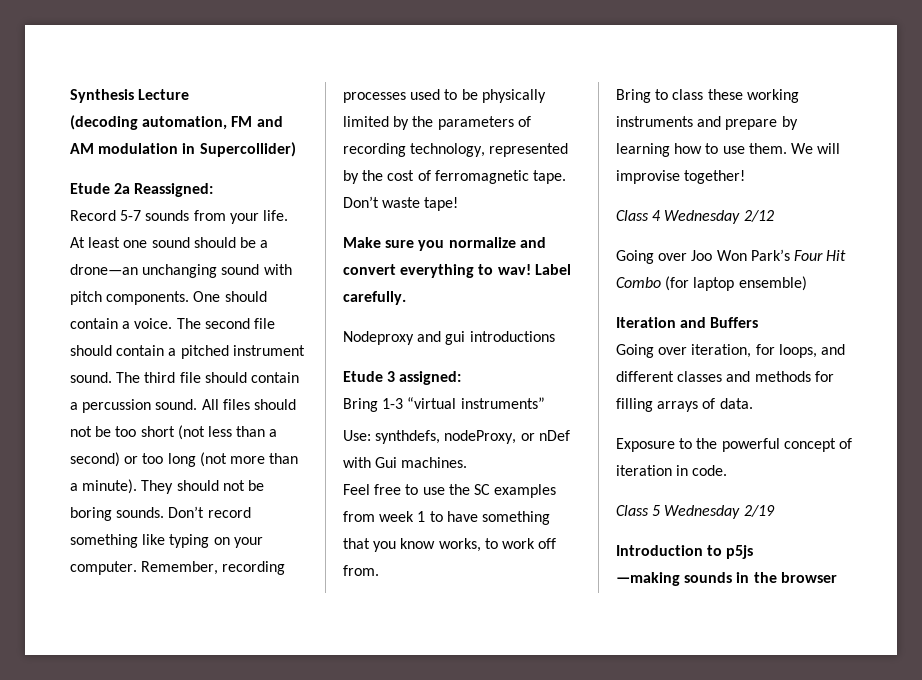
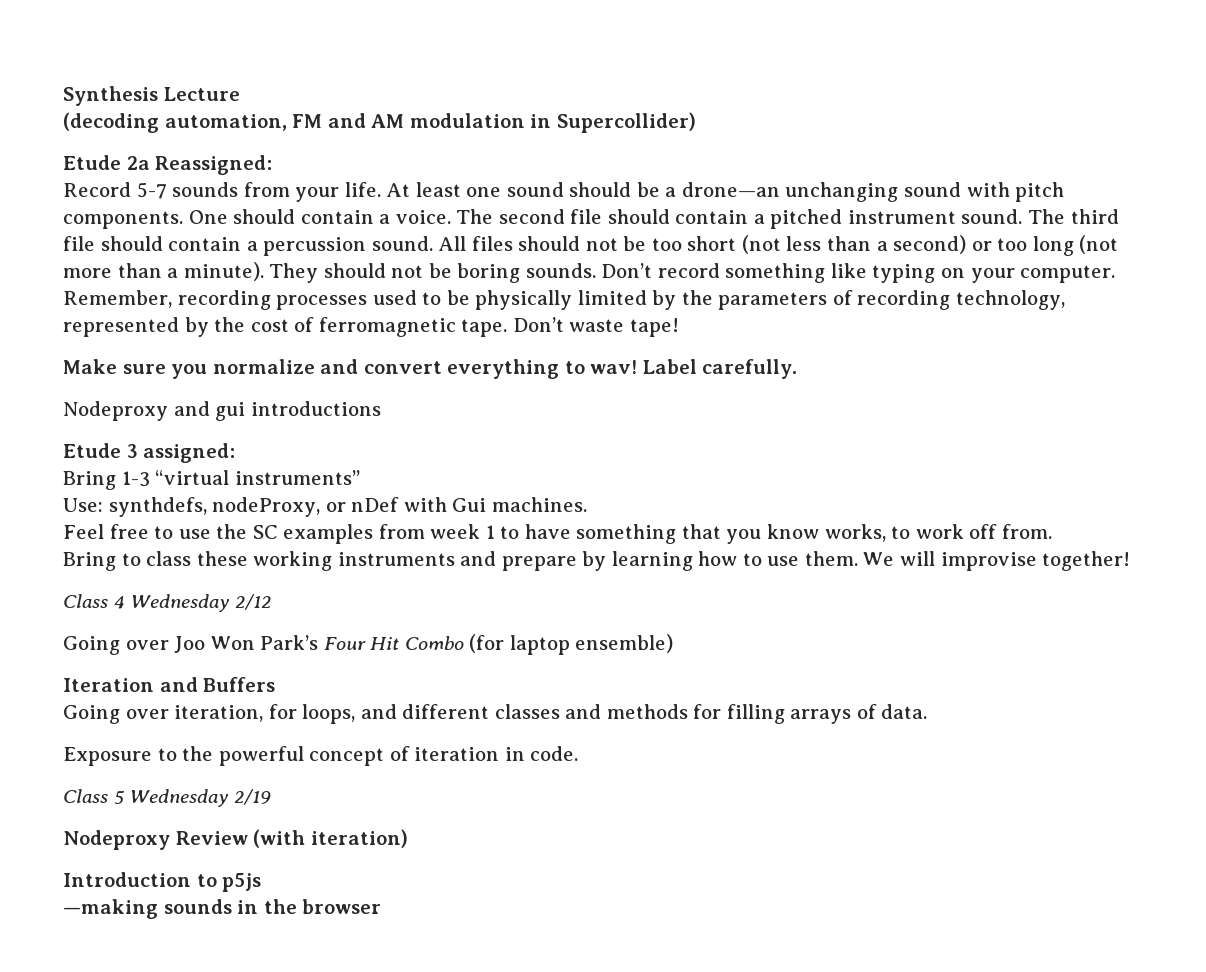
(775, 511) none -> [63,829,408,850] // Nodeproxy Review (with iteration)

